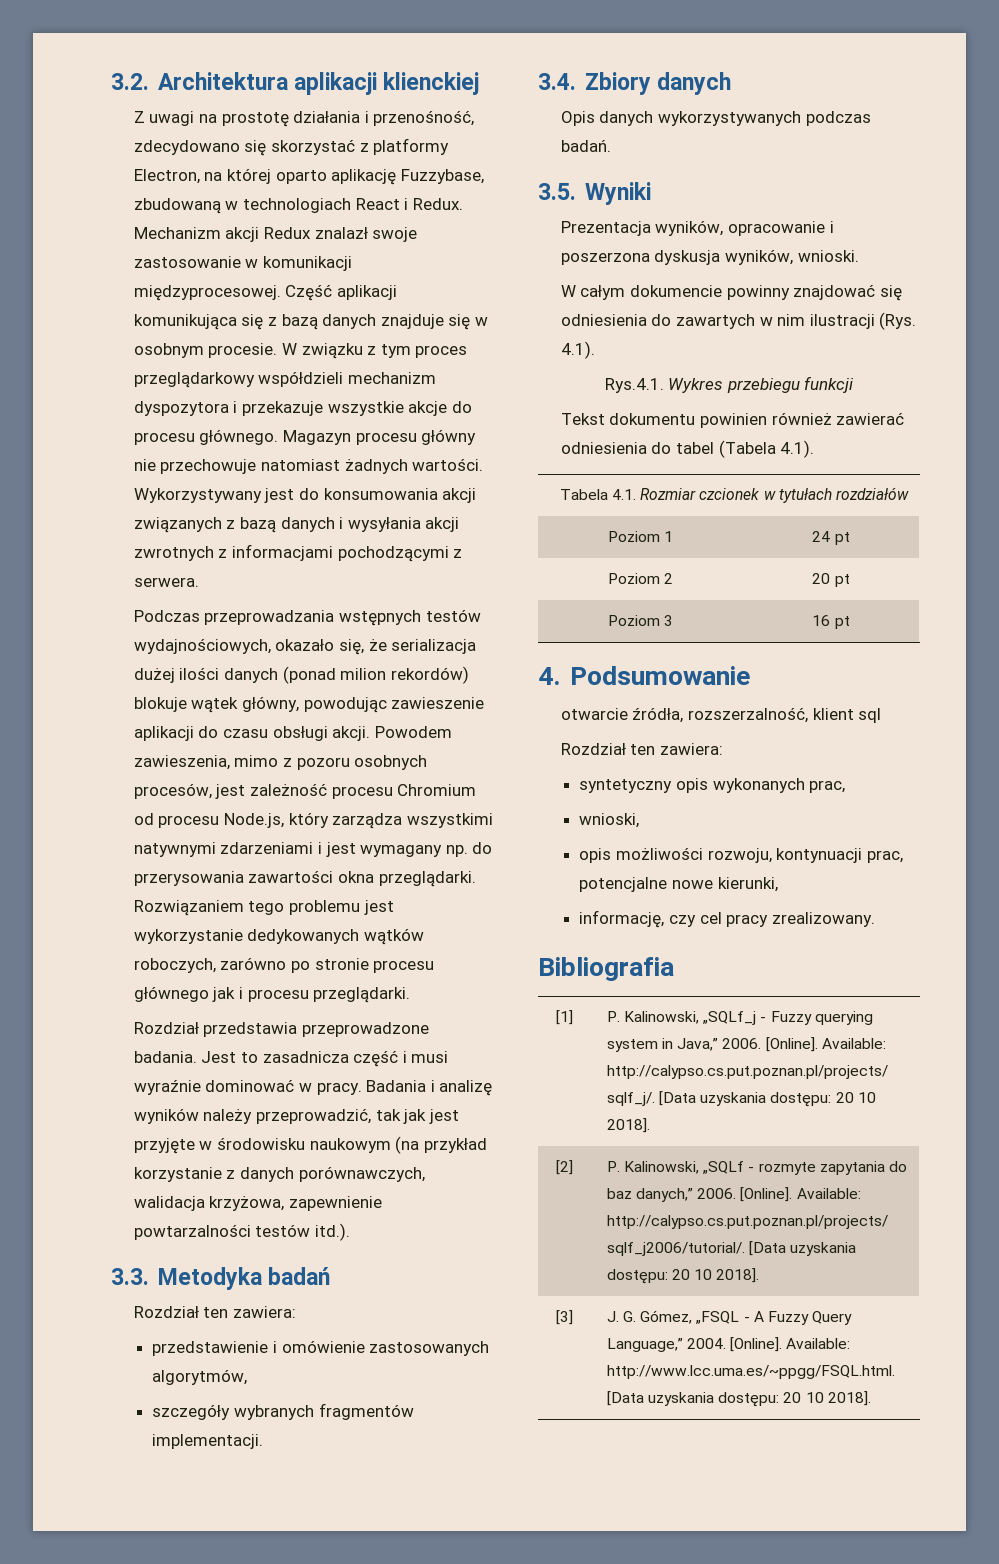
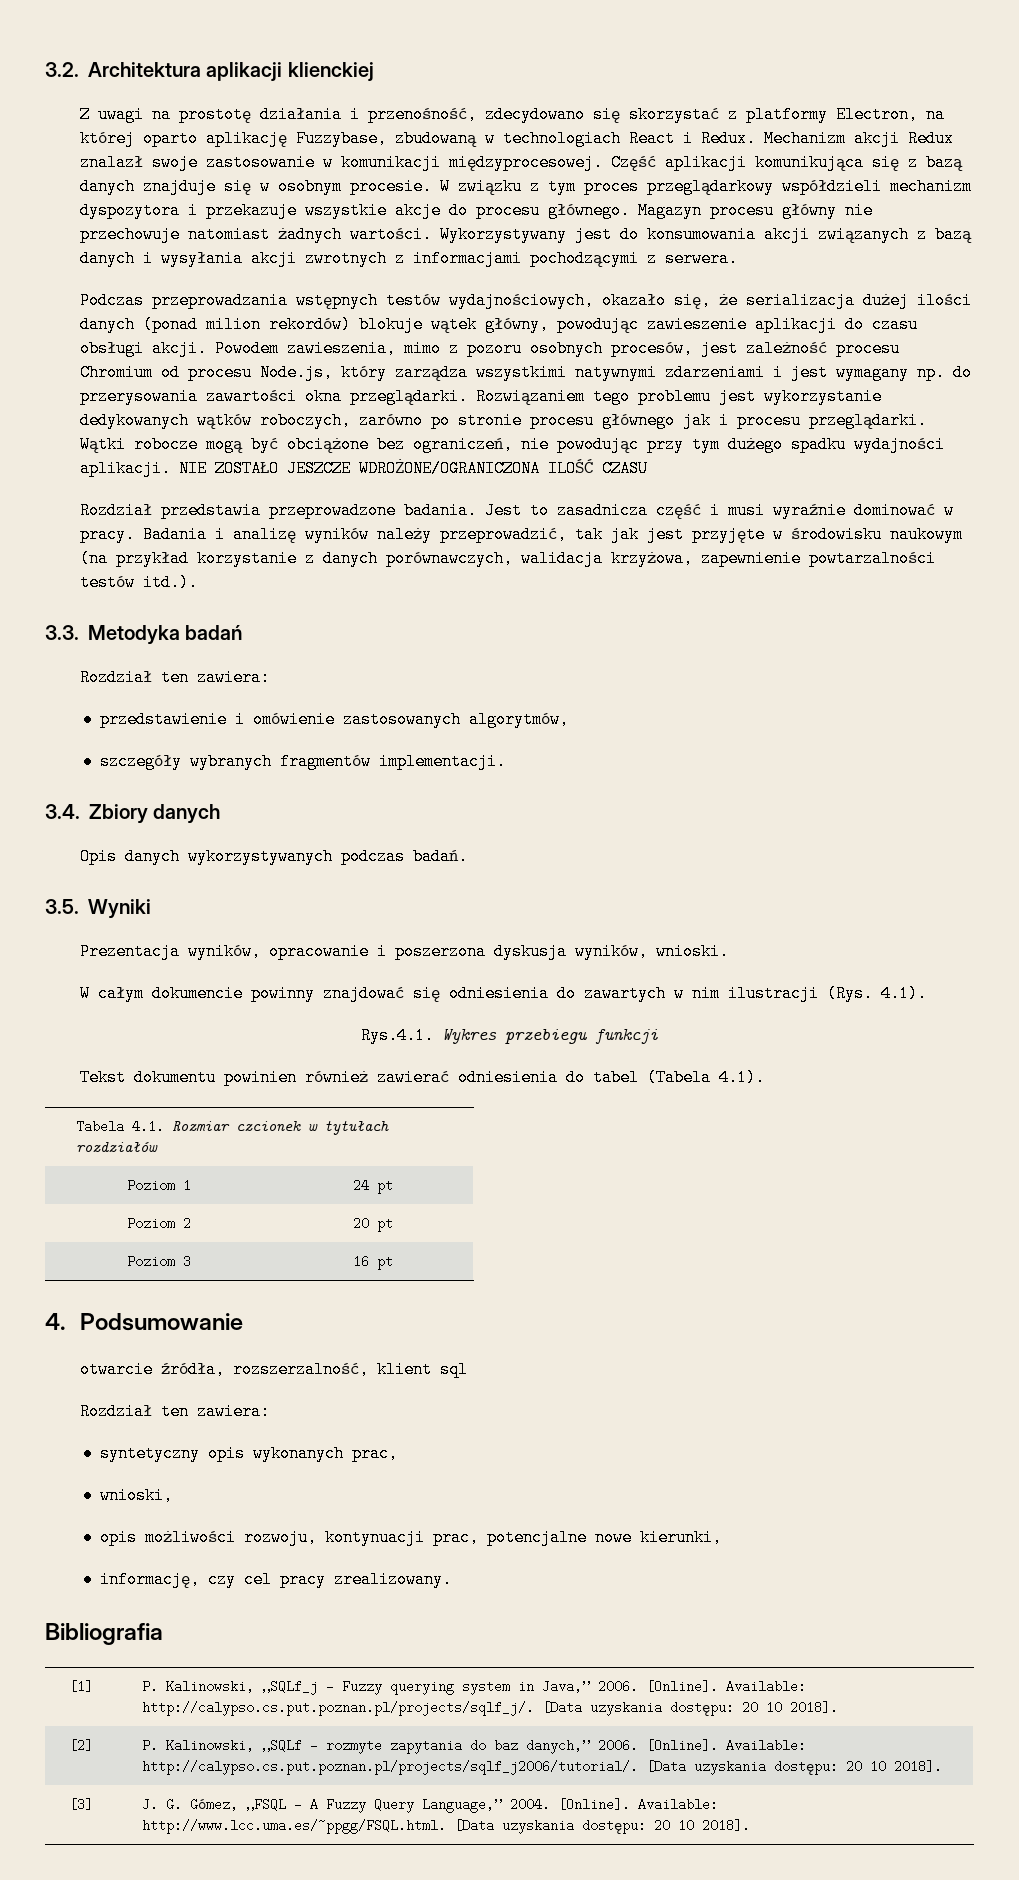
(411, 995) none -> [80,436,946,453] [80,459,649,477] Wątki robocze mogą być obciążone bez ograniczeń, nie powodując przy tym dużego spadku wydajności aplikacji. NIE ZOSTAŁO JESZCZE WDROŻONE/OGRANICZONA ILOŚĆ CZASU

